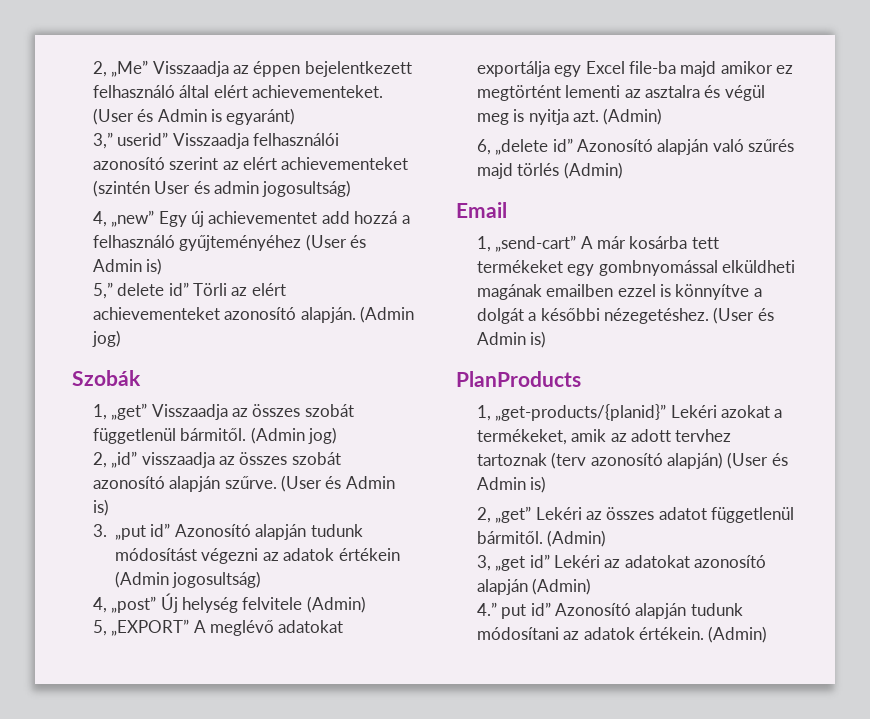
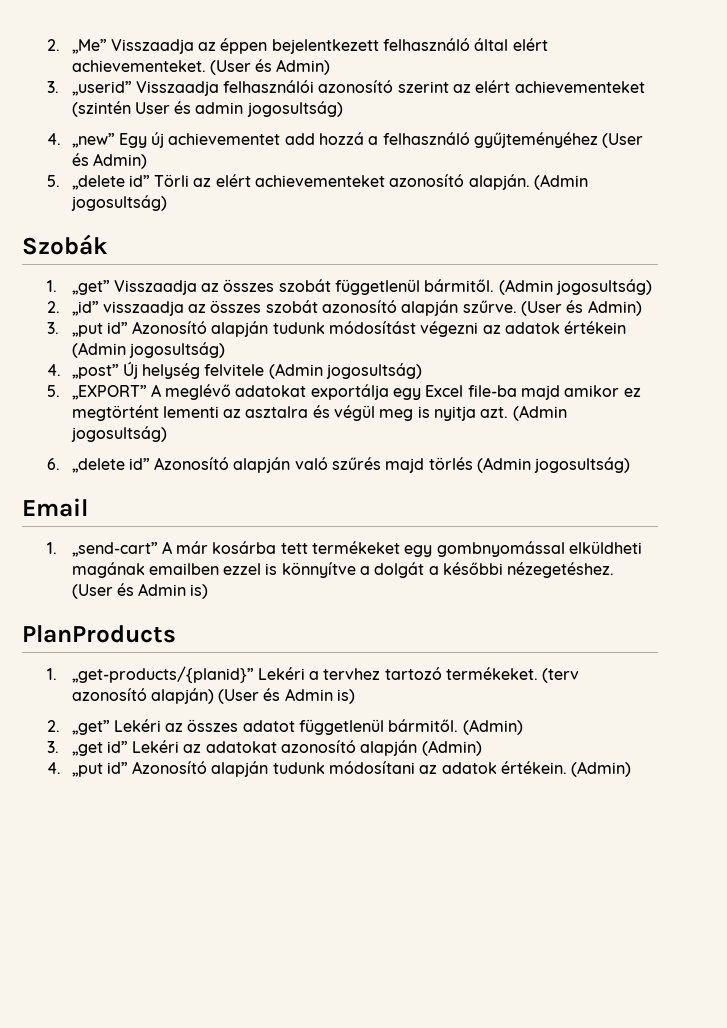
[92,61,107,77] 2, -> [46,39,60,51] 2.
[157,108,296,125] [92,132,169,149] Admin is egyaránt) // 3,” userid” -> [276,59,331,75] [46,81,132,96] Admin) // 3. „userid”
[92,211,107,227] 4, -> [46,133,61,145] 4.
[92,258,163,275] [92,282,165,299] Admin is) // 5,” delete -> [92,153,147,169] [46,175,125,190] Admin) // 5. „delete
[91,330,121,347] jog) -> [70,195,167,211] jogosultság)
[92,404,107,420] 1, -> [46,280,57,292] 1.
[307,427,337,444] [92,452,107,468] jog) // 2, -> [556,279,653,295] [46,301,60,313] jogosultság) // 2.
[345,476,395,489] [92,499,109,516] Admin is) -> [587,300,642,316] Admin)
[92,597,107,613] 4, -> [46,364,61,376] 4.
[306,596,366,613] [92,620,107,636] (Admin) // 5, -> [268,363,423,379] [46,385,60,397] (Admin jogosultság) // 5.
[603,108,663,125] [476,139,491,155] (Admin) // 6, -> [512,405,567,421] [70,426,167,442] [46,458,60,470] (Admin jogosultság) // 6.
[563,162,623,179] (Admin) -> [477,457,631,473] (Admin jogosultság)
[476,236,491,252] 1, -> [46,542,57,554] 1.
[476,405,491,421] 1, -> [46,668,57,680] 1.
[720,405,783,418] [476,429,732,445] [476,453,547,466] azokat a termékeket, amik az adott tervhez tartoznak -> [309,667,539,680] a tervhez tartozó termékeket.
[476,507,491,523] 2, -> [46,720,60,732] 2.
[476,555,491,571] 3, -> [46,741,59,753] 3.
[476,602,527,619] 4.” put -> [46,762,103,777] 4. „put

